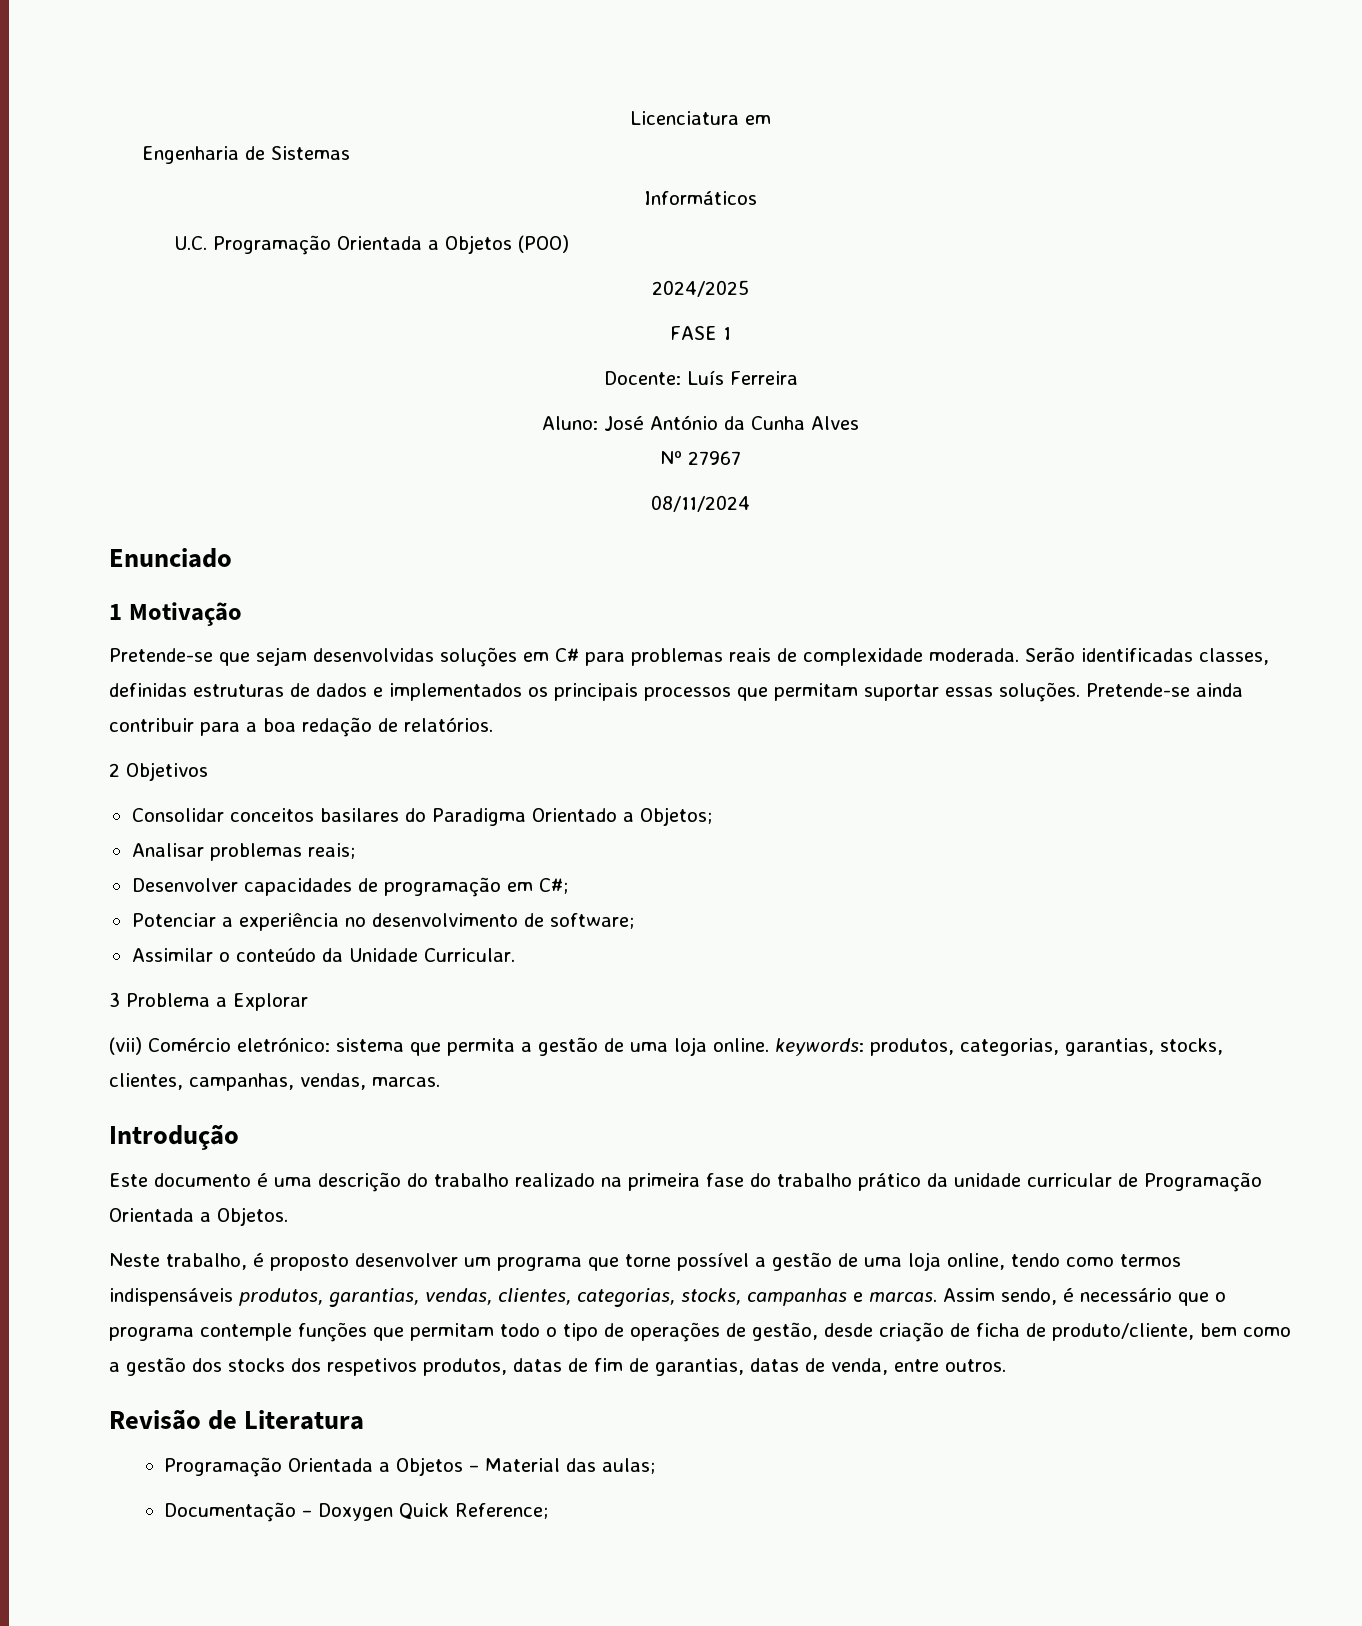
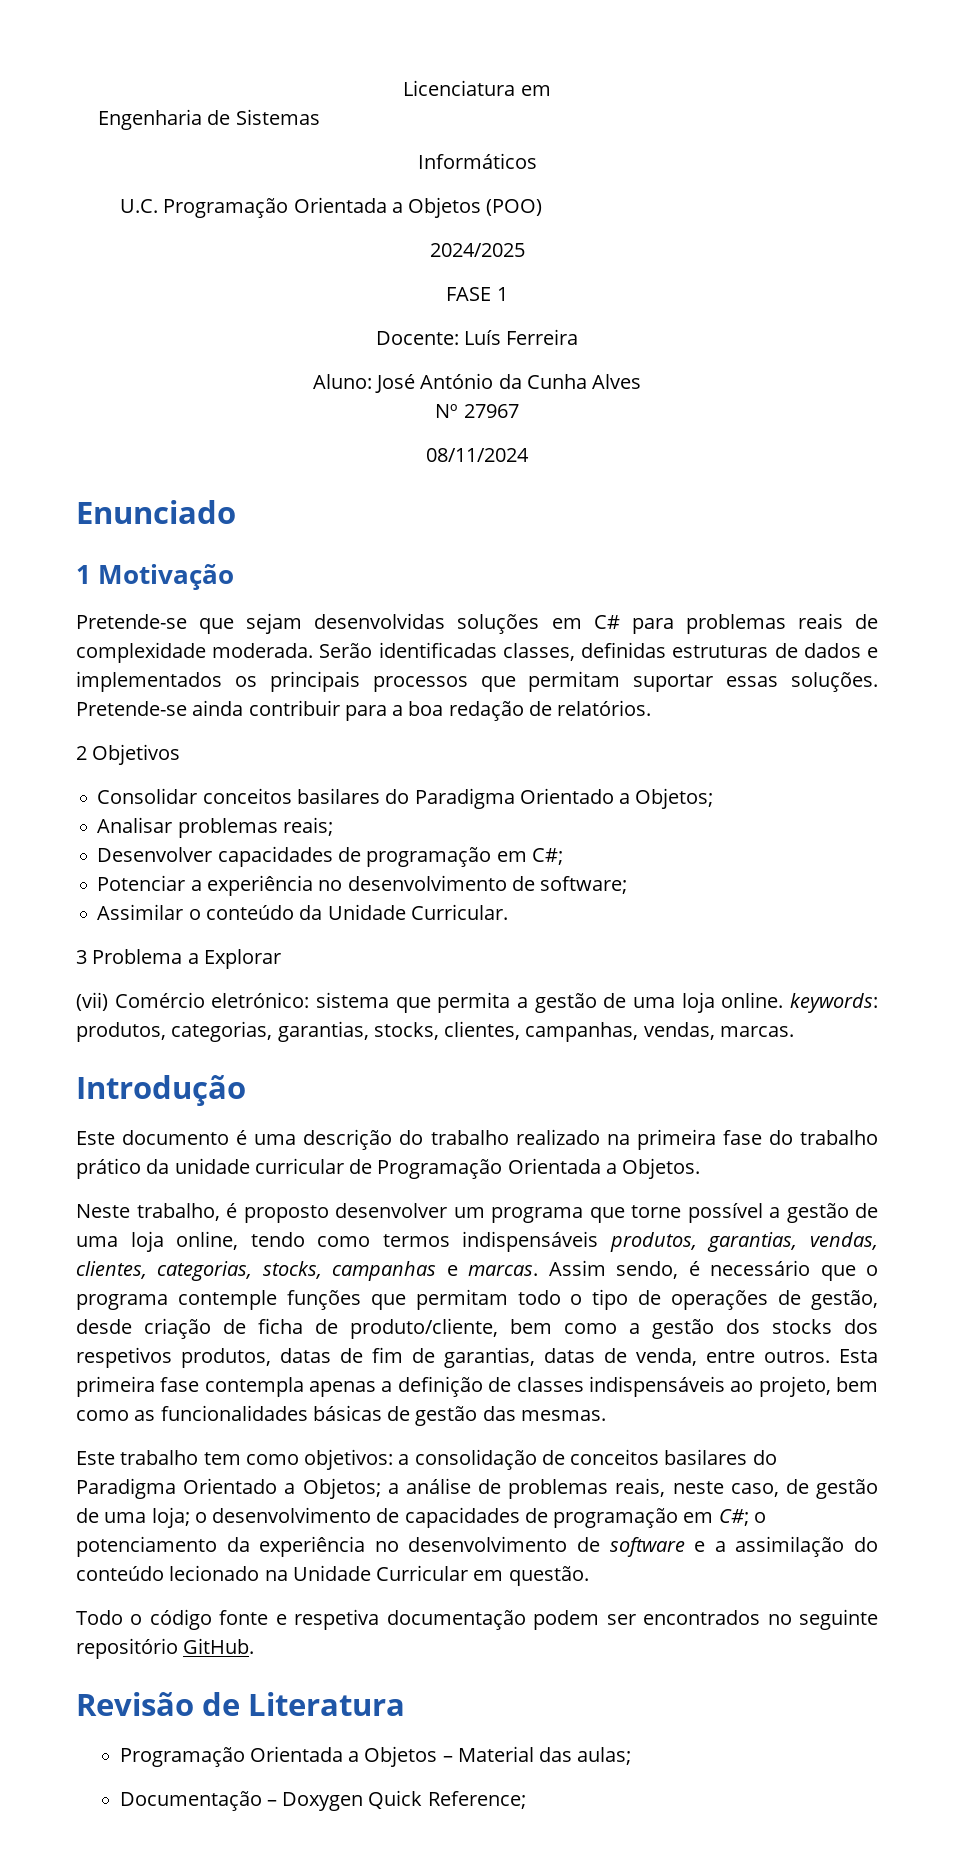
(1006, 1365) none -> [839,1349,878,1363] [76,1376,879,1397] [76,1405,606,1426] [76,1449,777,1470] [76,1478,878,1499] [76,1507,766,1528] [76,1536,879,1557] [76,1565,589,1586] [76,1609,878,1630] [76,1638,255,1659] Esta primeira fase contempla apenas a definição de classes indispensáveis ao projeto, bem como as funcionalidades básicas de gestão das mesmas. // Este trabalho tem como objetivos: a consolidação de conceitos basilares do Paradigma Orientado a Objetos; a análise de problemas reais, neste caso, de gestão de uma loja; o desenvolvimento de capacidades de programação em C#; o potenciamento da experiência no desenvolvimento de software e a assimilação do conteúdo lecionado na Unidade Curricular em questão. // Todo o código fonte e respetiva documentação podem ser encontrados no seguinte repositório GitHub.

